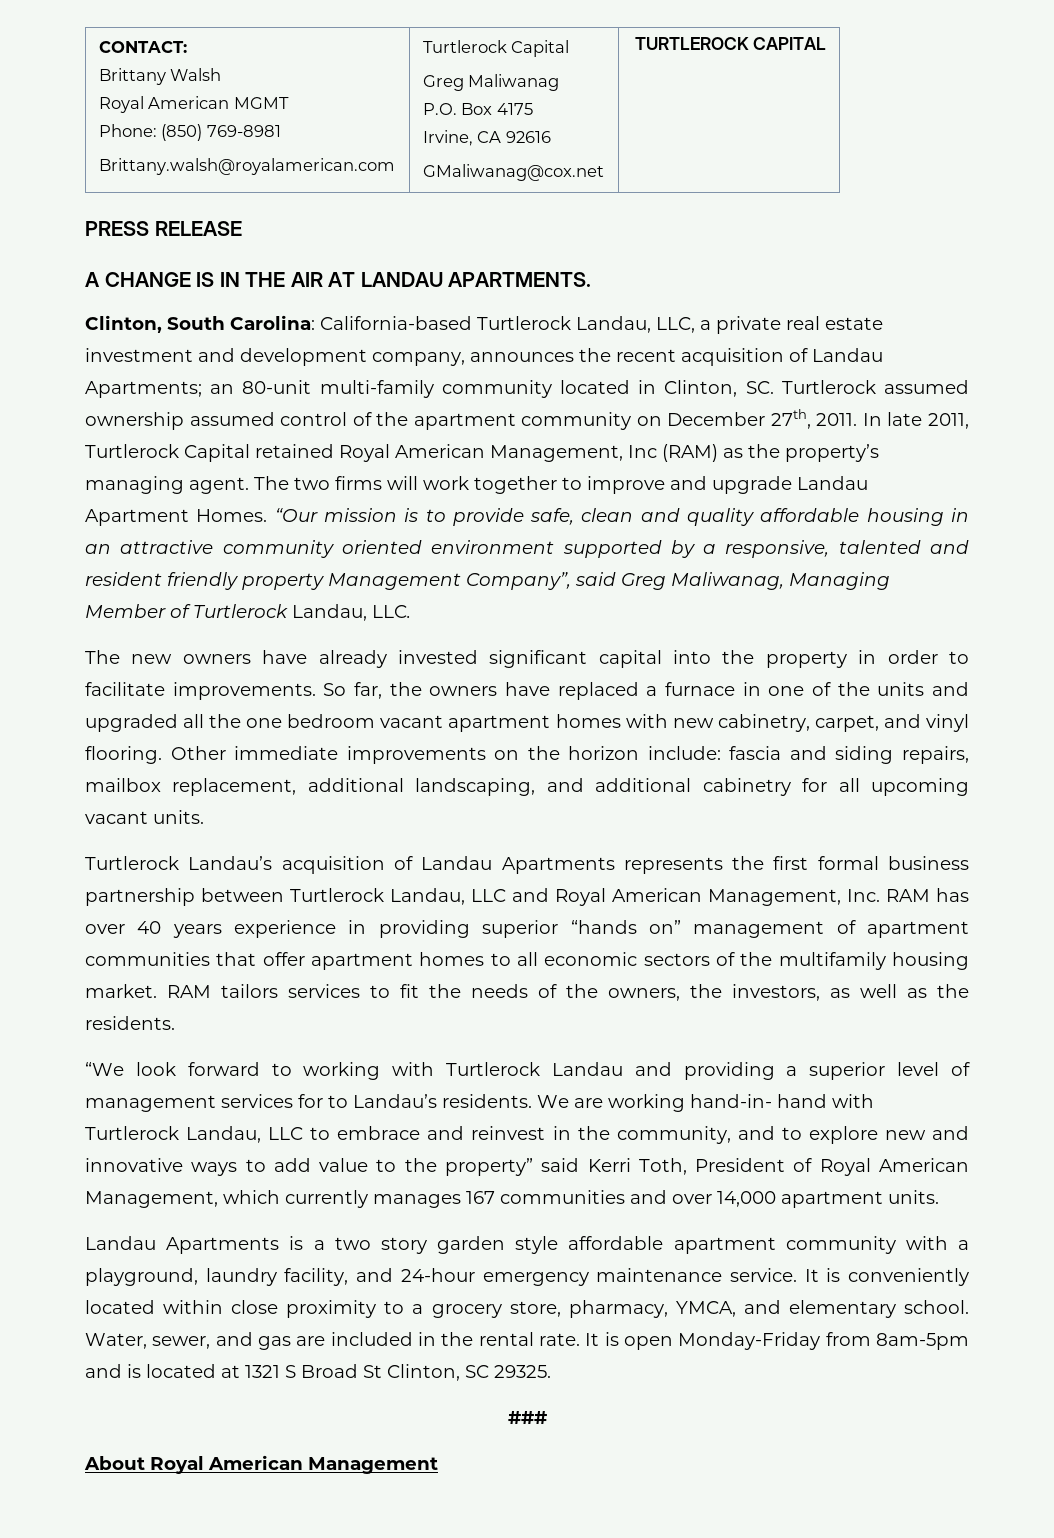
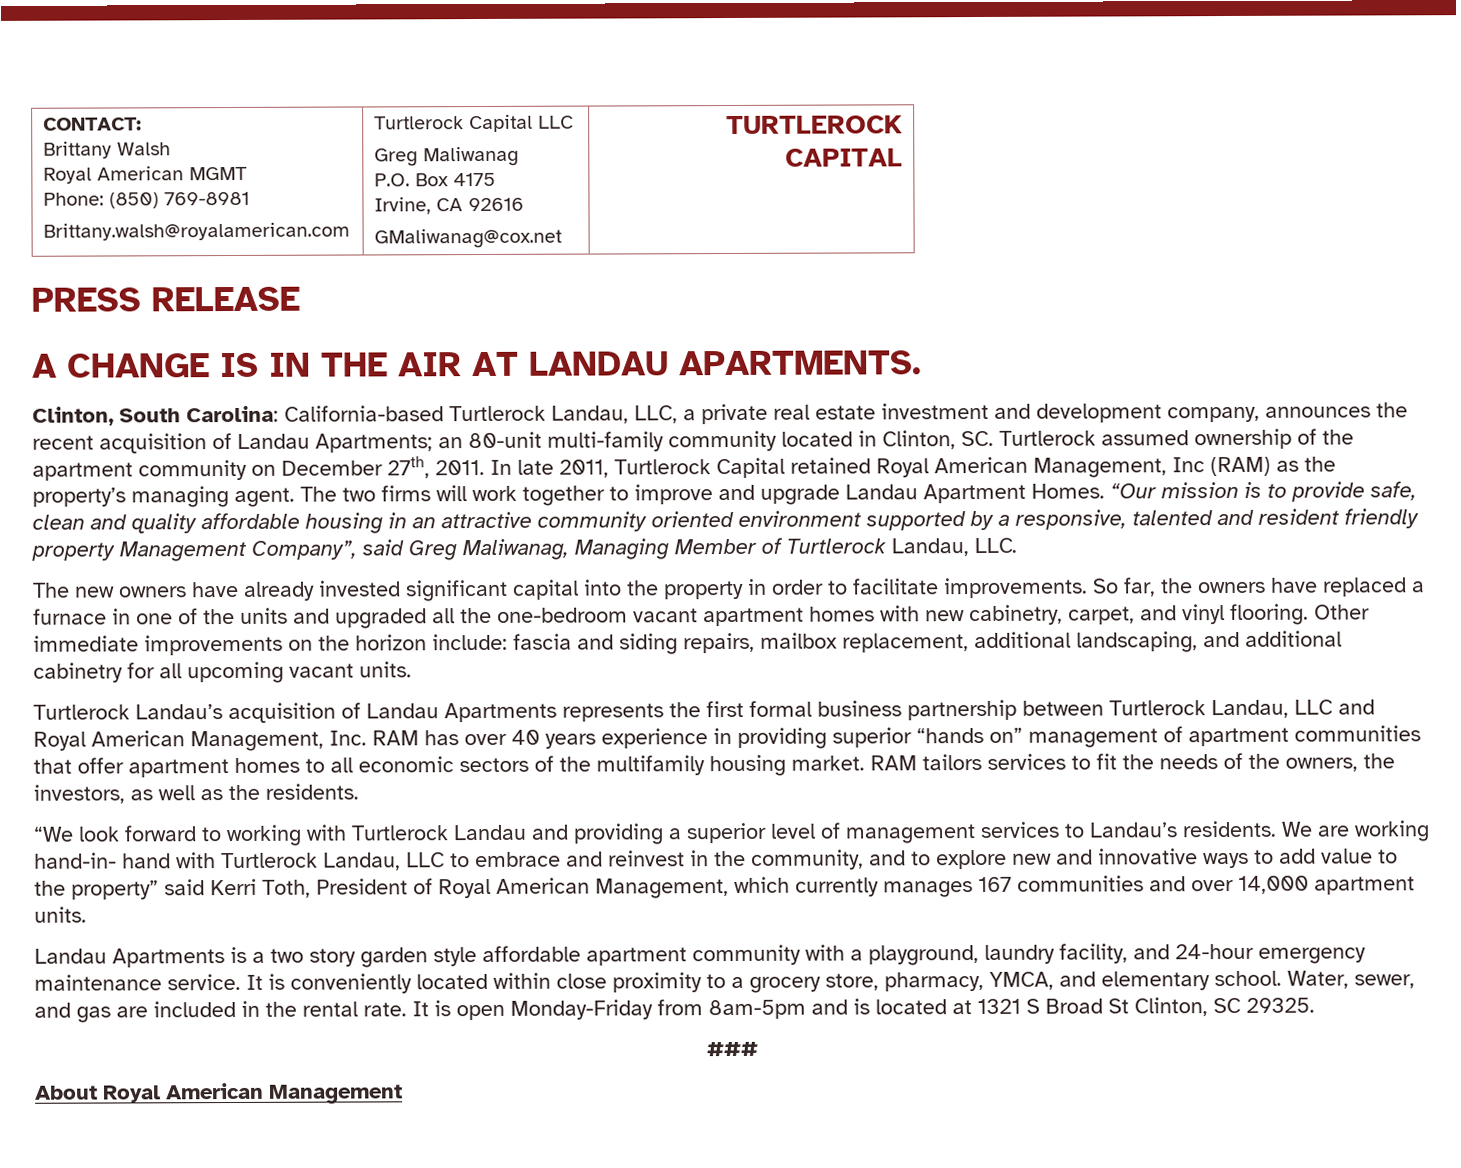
(570, 48) none -> [538,115,575,129] LLC
[189,412,348,426] assumed control -> (1292, 439) none
[246,714,376,728] one bedroom -> [497,607,628,623] one-bedroom
[298,1094,323,1108] for -> (1060, 829) none

